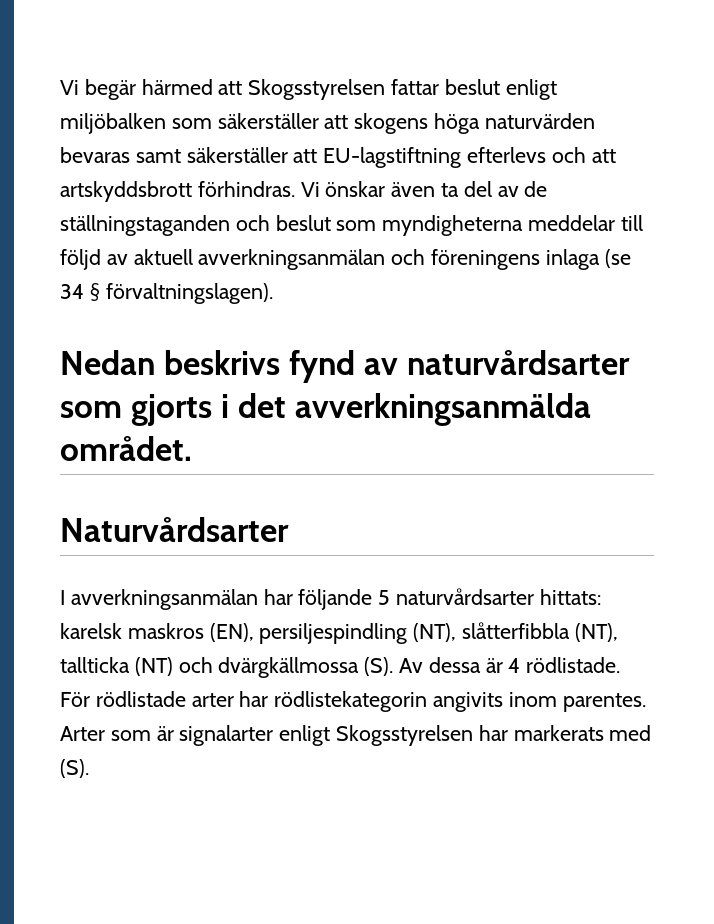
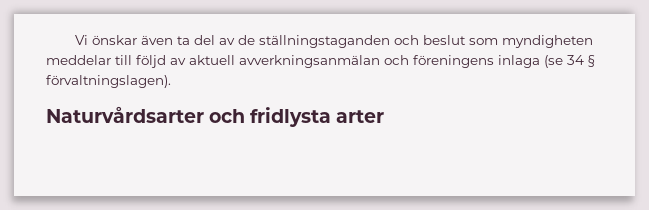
[60,79,557,100] [60,113,595,134] [60,147,616,168] [60,181,320,202] Vi begär härmed att Skogsstyrelsen fattar beslut enligt miljöbalken som säkerställer att skogens höga naturvärden bevaras samt säkerställer att EU-lagstiftning efterlevs och att artskyddsbrott förhindras. Vi -> [74,35,88,45] Vi
[382,215,524,236] myndigheterna -> [501,35,593,48] myndigheten
[60,350,631,383] [60,393,592,426] [60,436,192,461] [60,517,289,542] [60,588,601,610] [60,622,618,644] [60,657,621,678] [60,691,646,712] [60,725,652,746] [60,759,89,778] Nedan beskrivs fynd av naturvårdsarter som gjorts i det avverkningsanmälda området. // Naturvårdsarter // I avverkningsanmälan har följande 5 naturvårdsarter hittats: karelsk maskros (EN), persiljespindling (NT), slåtterfibbla (NT), tallticka (NT) och dvärgkällmossa (S). Av dessa är 4 rödlistade. För rödlistade arter har rödlistekategorin angivits inom parentes. Arter som är signalarter enligt Skogsstyrelsen har markerats med (S). -> [46,106,385,127] Naturvårdsarter och fridlysta arter

